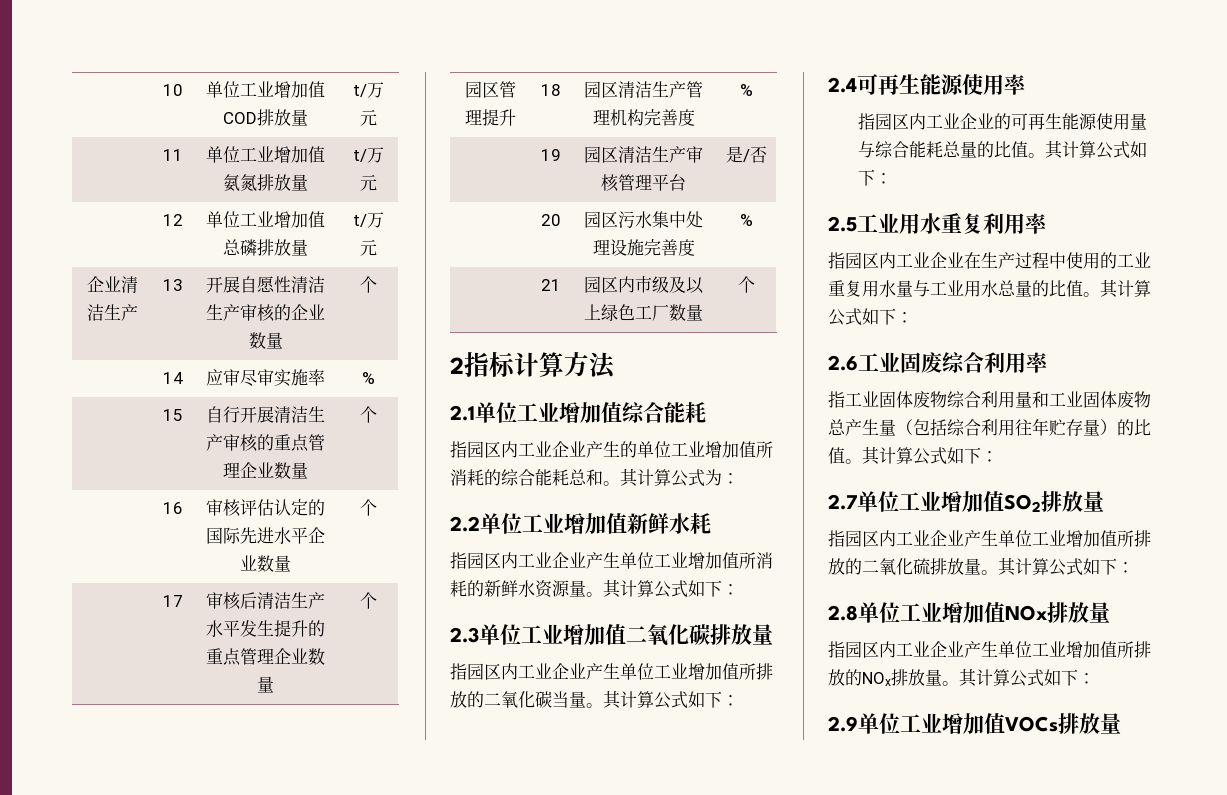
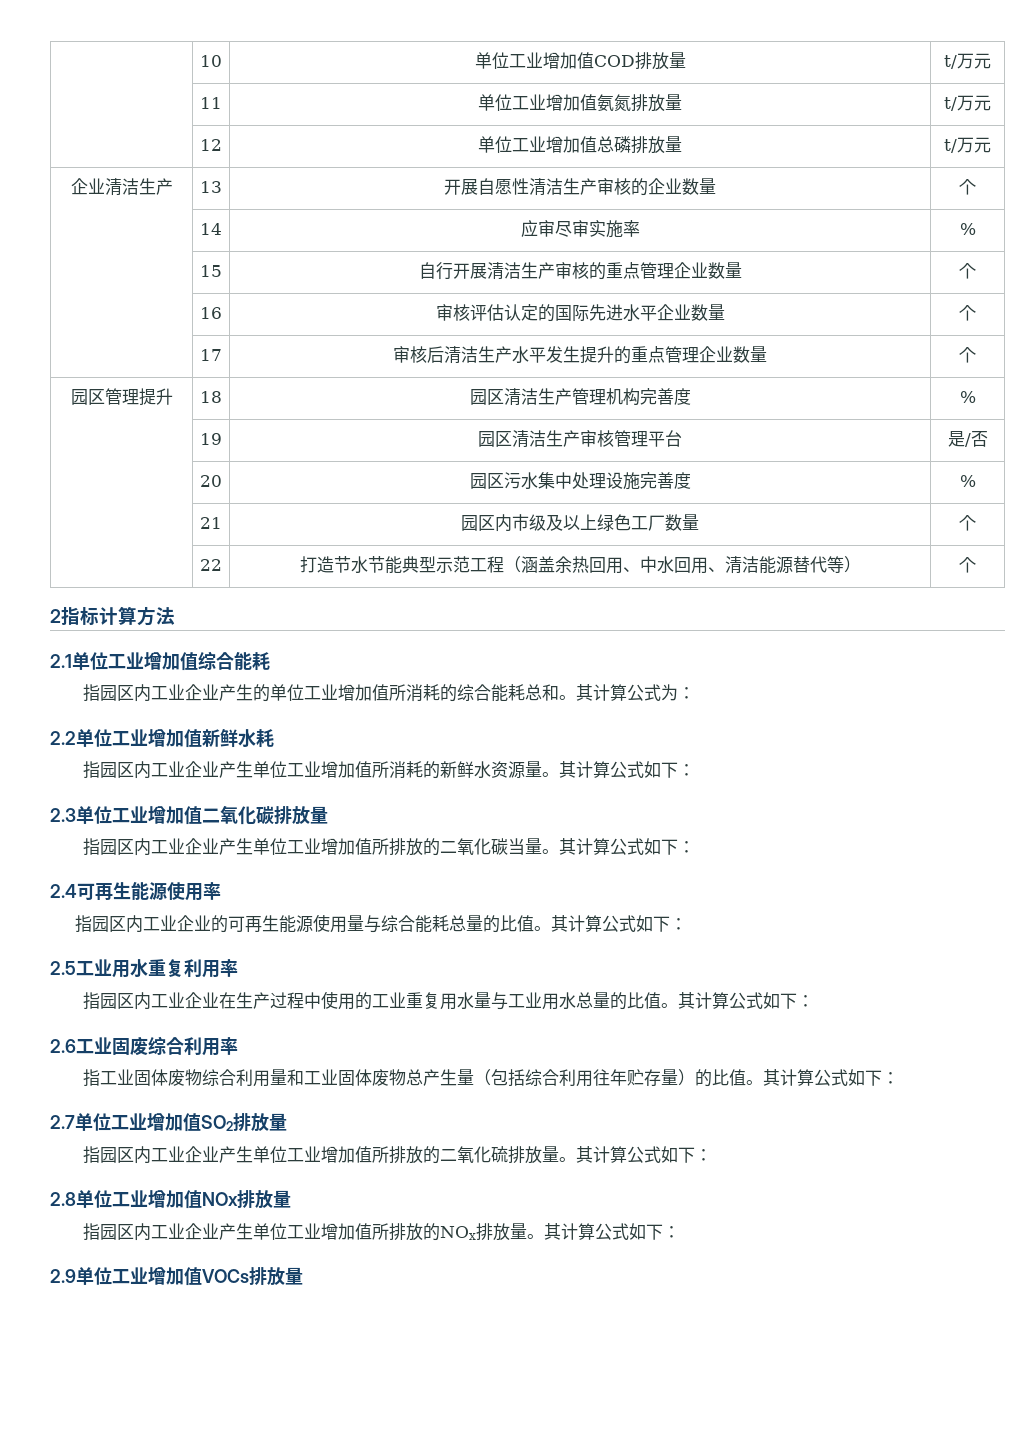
(755, 284) none -> [200,559,222,571] [299,556,861,574] [959,557,976,573] // | 22 | 打造节水节能典型示范工程（涵盖余热回用、中水回用、清洁能源替代等） | 个

